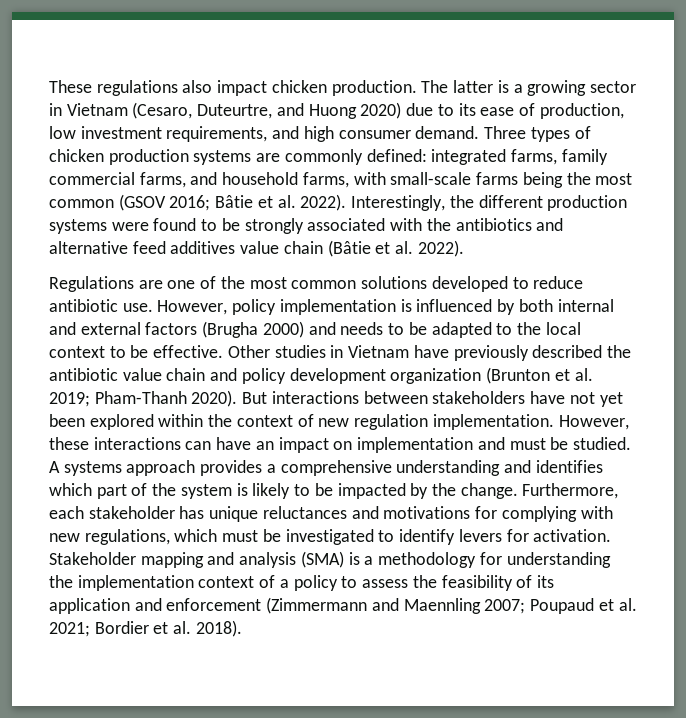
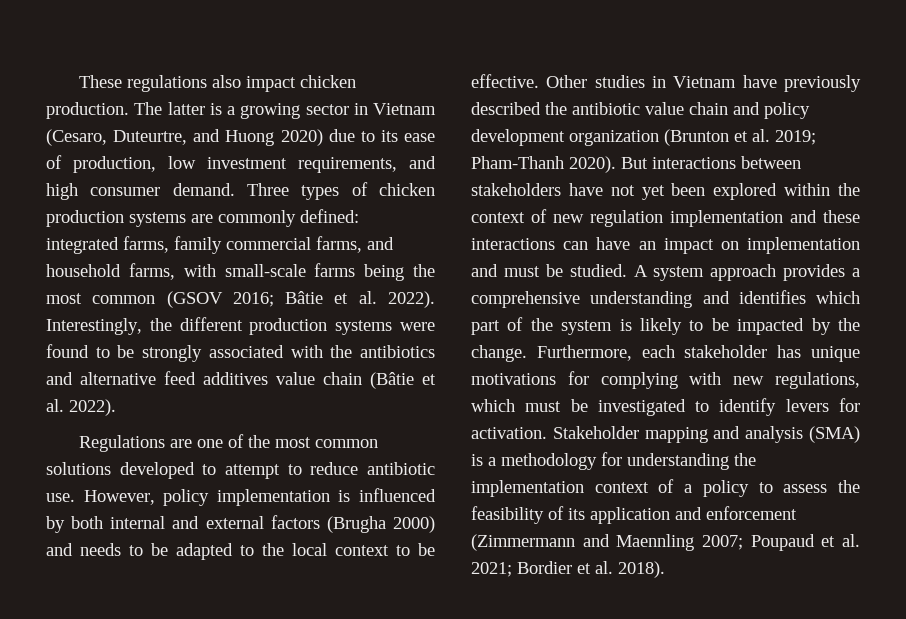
(529, 283) none -> [225,464,302,479] attempt to
[432,414,629,430] implementation. However, -> [670,210,817,227] implementation and
[63,461,122,476] systems -> [653,266,705,281] system
[262,506,379,519] reluctances and -> (860, 354) none

